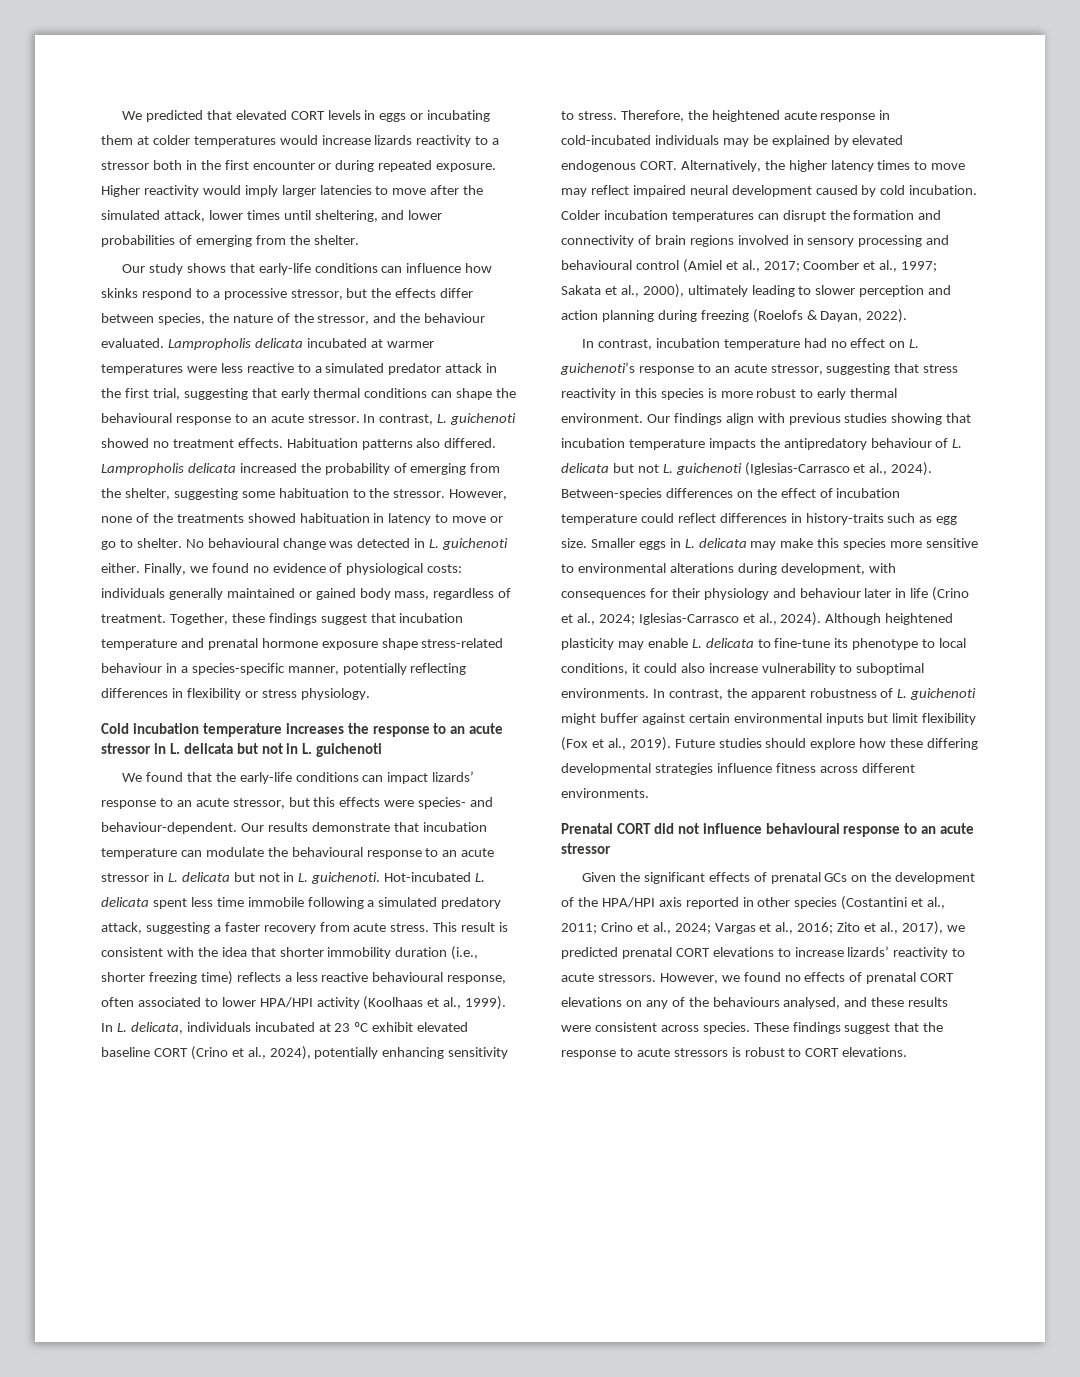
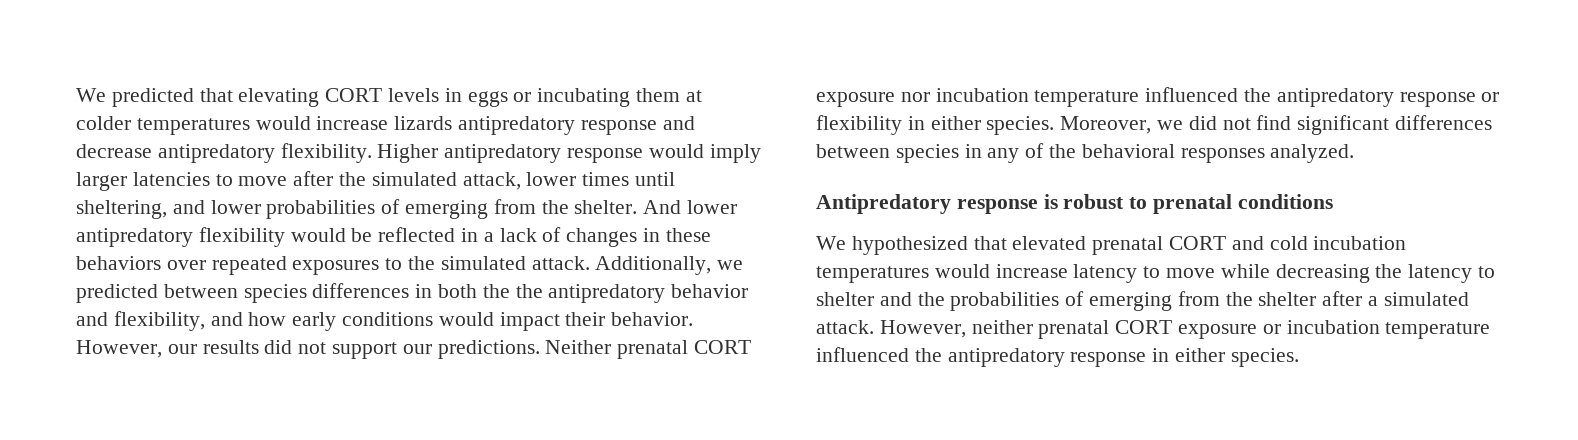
[235,110,287,120] elevated -> [238,88,320,107] elevating
[416,135,500,147] [101,160,497,172] [101,185,199,197] reactivity to a stressor both in the first encounter or during repeated exposure. Higher reactivity -> [458,116,695,135] [76,143,644,163] antipredatory response and decrease antipredatory flexibility. Higher antipredatory response
[121,263,493,275] [101,288,474,300] [101,313,486,325] [101,338,434,350] [101,363,498,375] [101,388,517,400] [101,413,517,425] [101,438,497,450] [101,463,501,475] [101,488,508,500] [101,513,504,525] [101,538,509,550] [101,563,463,575] [101,588,512,600] [101,613,464,625] [101,638,504,650] [101,663,467,675] [101,688,370,700] [101,723,504,737] [101,743,383,757] [121,771,475,784] [101,797,494,809] [101,822,487,834] [101,847,495,859] [101,872,486,884] [101,897,502,909] [101,922,509,934] [101,946,479,960] [101,971,507,985] [101,996,507,1010] [101,1022,469,1034] [101,1046,509,1060] [561,110,891,122] [561,135,904,147] [561,160,966,172] [561,185,978,197] [561,210,942,222] [561,235,950,247] [561,259,938,273] [561,284,952,298] [561,309,908,323] [581,338,920,350] [560,362,959,375] [561,388,898,400] [561,413,972,425] [561,438,963,450] [561,462,933,476] [561,488,901,500] [561,513,958,525] [561,538,979,550] [561,563,896,575] [561,587,970,601] [561,612,954,626] [561,638,967,650] [561,663,925,675] [561,688,977,700] [561,713,977,725] [561,737,979,751] [561,763,915,775] [561,788,649,798] [561,823,975,837] [561,843,611,854] [581,872,976,884] [561,896,946,910] [561,921,965,935] [561,946,966,959] [561,972,955,984] [561,997,949,1009] [561,1022,944,1034] [561,1047,908,1059] // Our study shows that early-life conditions can influence how skinks respond to a processive stressor, but the effects differ between species, the nature of the stressor, and the behaviour evaluated. Lampropholis delicata incubated at warmer temperatures were less reactive to a simulated predator attack in the first trial, suggesting that early thermal conditions can shape the behavioural response to an acute stressor. In contrast, L. guichenoti showed no treatment effects. Habituation patterns also differed. Lampropholis delicata increased the probability of emerging from the shelter, suggesting some habituation to the stressor. However, none of the treatments showed habituation in latency to move or go to shelter. No behavioural change was detected in L. guichenoti either. Finally, we found no evidence of physiological costs: individuals generally maintained or gained body mass, regardless of treatment. Together, these findings suggest that incubation temperature and prenatal hormone exposure shape stress-related behaviour in a species-specific manner, potentially reflecting differences in flexibility or stress physiology. // Cold incubation temperature increases the response to an acute stressor in L. delicata but not in L. guichenoti // We found that the early-life conditions can impact lizards’ response to an acute stressor, but this effects were species- and behaviour-dependent. Our results demonstrate that incubation temperature can modulate the behavioural response to an acute stressor in L. delicata but not in L. guichenoti. Hot-incubated L. delicata spent less time immobile following a simulated predatory attack, suggesting a faster recovery from acute stress. This result is consistent with the idea that shorter immobility duration (i.e., shorter freezing time) reflects a less reactive behavioural response, often associated to lower HPA/HPI activity (Koolhaas et al., 1999). In L. delicata, individuals incubated at 23 ºC exhibit elevated baseline CORT (Crino et al., 2024), potentially enhancing sensitivity to stress. Therefore, the heightened acute response in cold-incubated individuals may be explained by elevated endogenous CORT. Alternatively, the higher latency times to move may reflect impaired neural development caused by cold incubation. Colder incubation temperatures can disrupt the formation and connectivity of brain regions involved in sensory processing and behavioural control (Amiel et al., 2017; Coomber et al., 1997; Sakata et al., 2000), ultimately leading to slower perception and action planning during freezing (Roelofs & Dayan, 2022). // In contrast, incubation temperature had no effect on L. guichenoti’s response to an acute stressor, suggesting that stress reactivity in this species is more robust to early thermal environment. Our findings align with previous studies showing that incubation temperature impacts the antipredatory behaviour of L. delicata but not L. guichenoti (Iglesias-Carrasco et al., 2024). Between-species differences on the effect of incubation temperature could reflect differences in history-traits such as egg size. Smaller eggs in L. delicata may make this species more sensitive to environmental alterations during development, with consequences for their physiology and behaviour later in life (Crino et al., 2024; Iglesias-Carrasco et al., 2024). Although heightened plasticity may enable L. delicata to fine-tune its phenotype to local conditions, it could also increase vulnerability to suboptimal environments. In contrast, the apparent robustness of L. guichenoti might buffer against certain environmental inputs but limit flexibility (Fox et al., 2019). Future studies should explore how these differing developmental strategies influence fitness across different environments. // Prenatal CORT did not influence behavioural response to an acute stressor // Given the significant effects of prenatal GCs on the development of the HPA/HPI axis reported in other species (Costantini et al., 2011; Crino et al., 2024; Vargas et al., 2016; Zito et al., 2017), we predicted prenatal CORT elevations to increase lizards’ reactivity to acute stressors. However, we found no effects of prenatal CORT elevations on any of the behaviours analysed, and these results were consistent across species. These findings suggest that the response to acute stressors is robust to CORT elevations. -> [643,200,738,214] [76,227,711,247] [76,256,744,275] [76,283,749,303] [76,311,694,331] [76,340,752,359] [816,87,1500,107] [816,115,1493,135] [816,143,1355,163] [816,194,1333,214] [816,236,1407,255] [816,264,1496,283] [816,291,1469,311] [816,320,1491,339] [816,347,1299,367] And lower antipredatory flexibility would be reflected in a lack of changes in these behaviors over repeated exposures to the simulated attack. Additionally, we predicted between species differences in both the the antipredatory behavior and flexibility, and how early conditions would impact their behavior. However, our results did not support our predictions. Neither prenatal CORT exposure nor incubation temperature influenced the antipredatory response or flexibility in either species. Moreover, we did not find significant differences between species in any of the behavioral responses analyzed. // Antipredatory response is robust to prenatal conditions // We hypothesized that elevated prenatal CORT and cold incubation temperatures would increase latency to move while decreasing the latency to shelter and the probabilities of emerging from the shelter after a simulated attack. However, neither prenatal CORT exposure or incubation temperature influenced the antipredatory response in either species.

